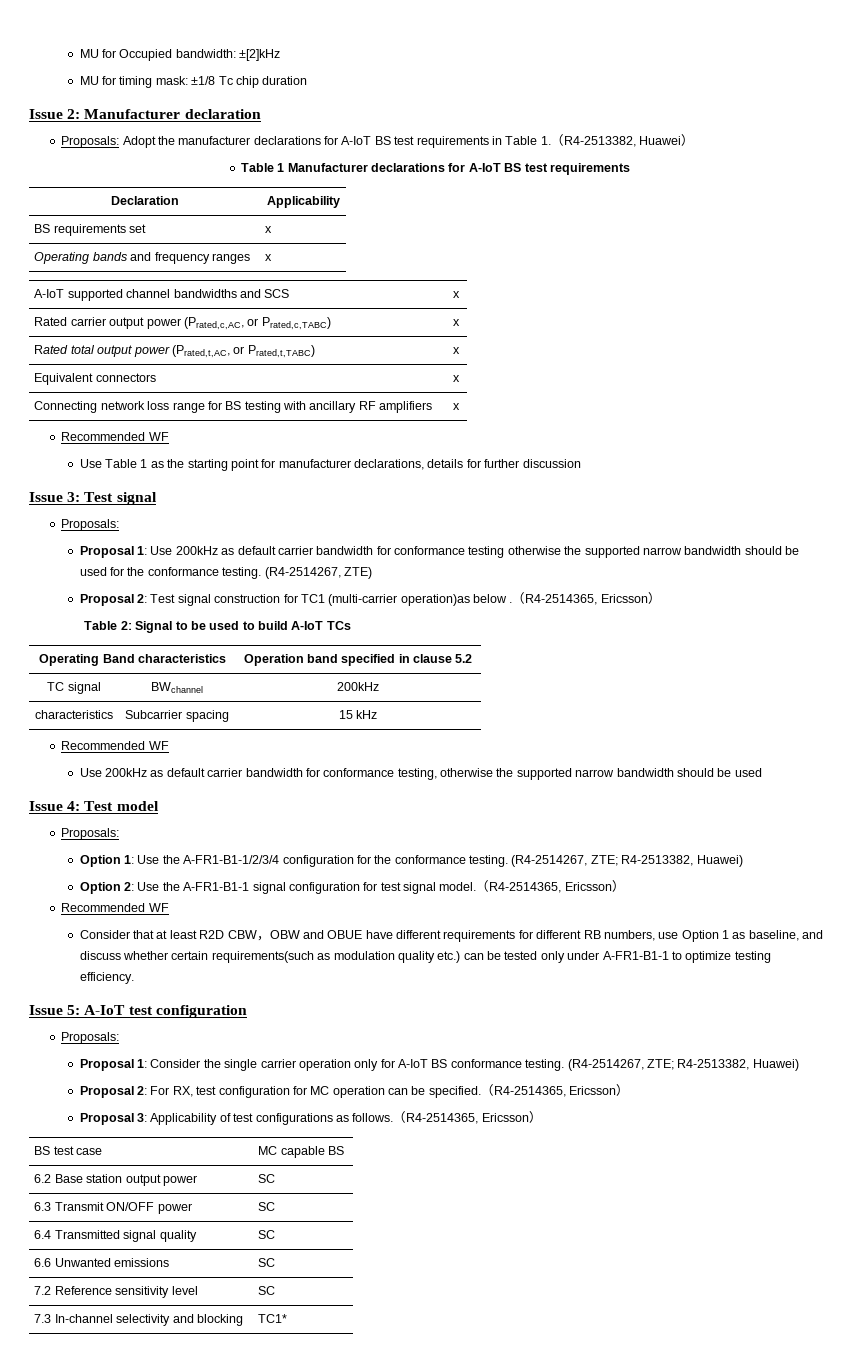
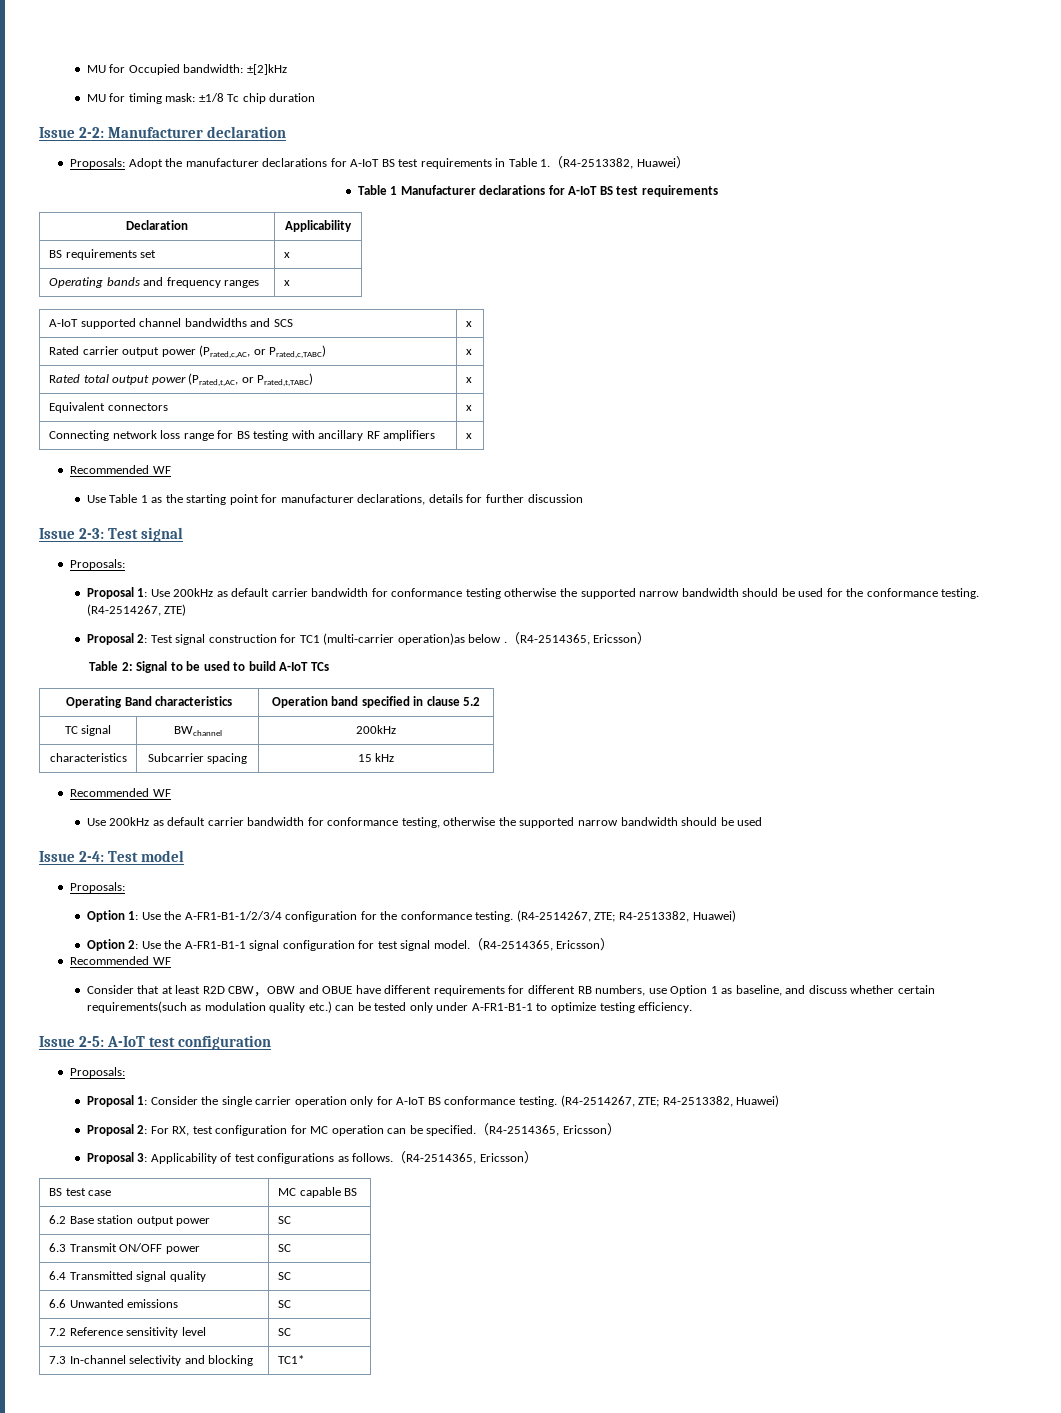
[67,109,81,119] 2: -> [78,127,104,138] 2-2:
[67,492,81,502] 3: -> [78,528,104,539] 2-3:
[67,801,81,811] 4: -> [78,851,104,862] 2-4:
[67,1005,81,1015] 5: -> [78,1036,104,1047] 2-5:

